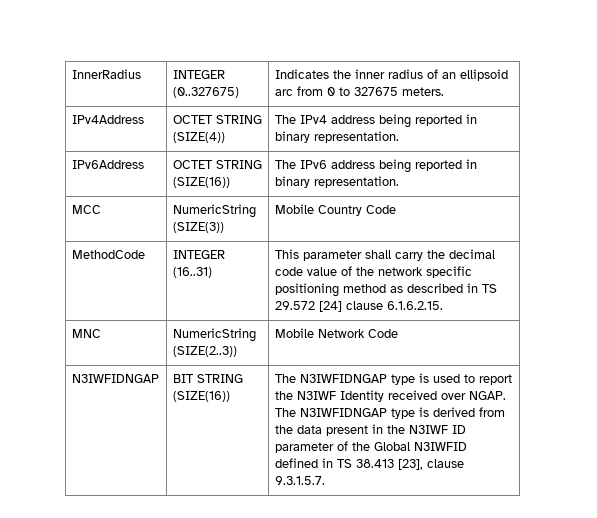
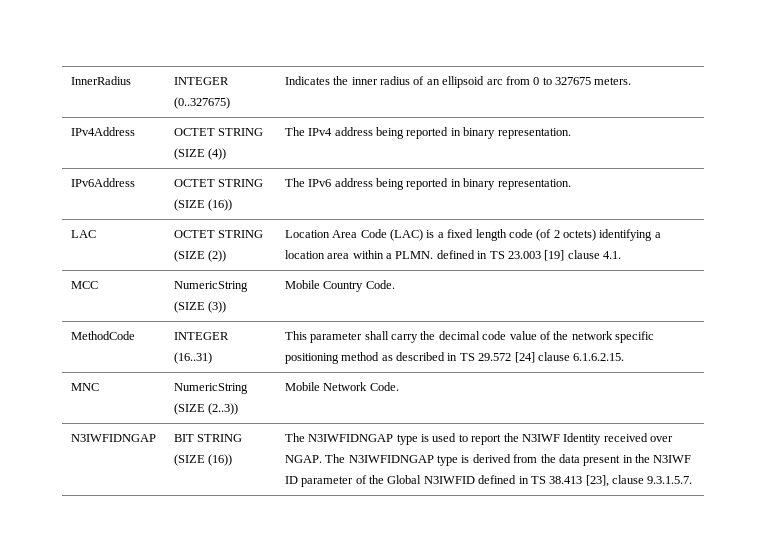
[172,132,225,143] (SIZE(4)) -> [173,148,227,160] (SIZE (4))
[172,177,230,188] (SIZE(16)) -> [173,199,233,211] (SIZE (16))
(399, 182) none -> [70,230,96,238] [173,230,264,238] [173,250,227,262] [284,229,661,241] [284,250,622,261] // LAC | OCTET STRING (SIZE (2)) | Location Area Code (LAC) is a fixed length code (of 2 octets) identifying a location area within a PLMN. defined in TS 23.003 [19] clause 4.1.
[172,222,224,233] (SIZE(3)) -> [173,301,227,313] (SIZE (3))
[365,205,396,214] Code -> [365,280,395,289] Code.
[172,346,237,357] (SIZE(2..3)) -> [173,403,239,415] (SIZE (2..3))
[367,329,398,338] Code -> [369,382,399,391] Code.
[172,391,230,402] (SIZE(16)) -> [173,454,233,466] (SIZE (16))

